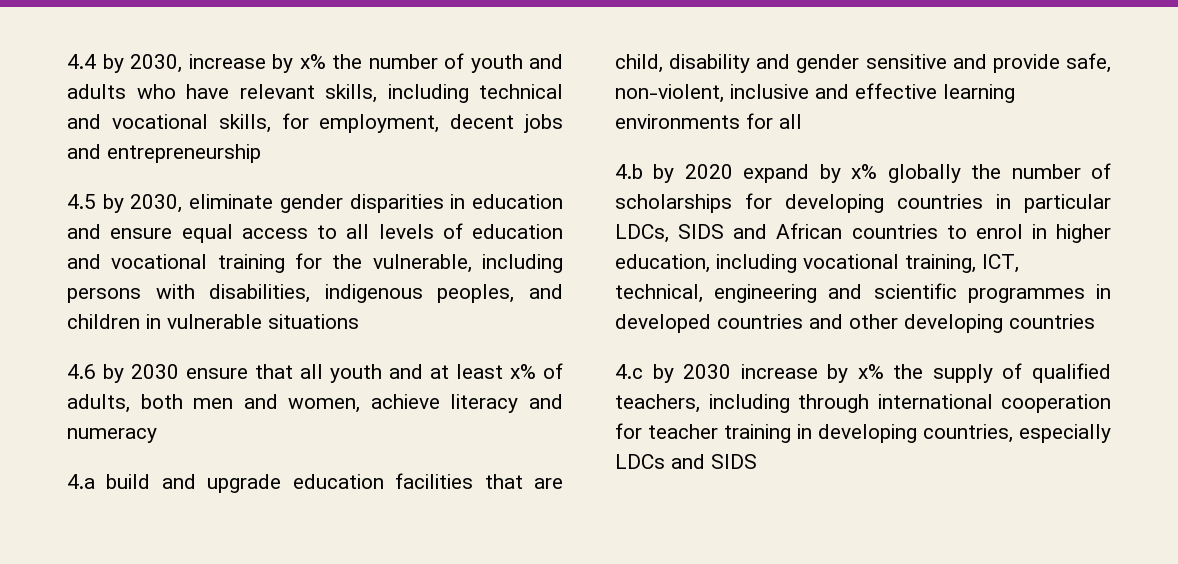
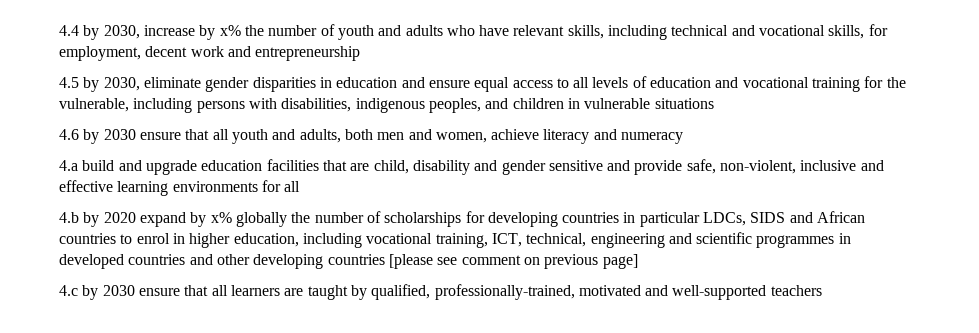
[524,114,563,133] jobs -> [190,46,224,57] work
[430,363,563,379] at least x% of -> (296, 134) none
[615,363,1111,383] [615,394,1111,413] [615,423,1111,443] [615,454,757,469] // 4.c by 2030 increase by x% the supply of qualified teachers, including through international cooperation for teacher training in developing countries, especially LDCs and SIDS -> [388,254,638,269] [59,284,822,300] [please see comment on previous page] // 4.c by 2030 ensure that all learners are taught by qualified, professionally-trained, motivated and well-supported teachers

